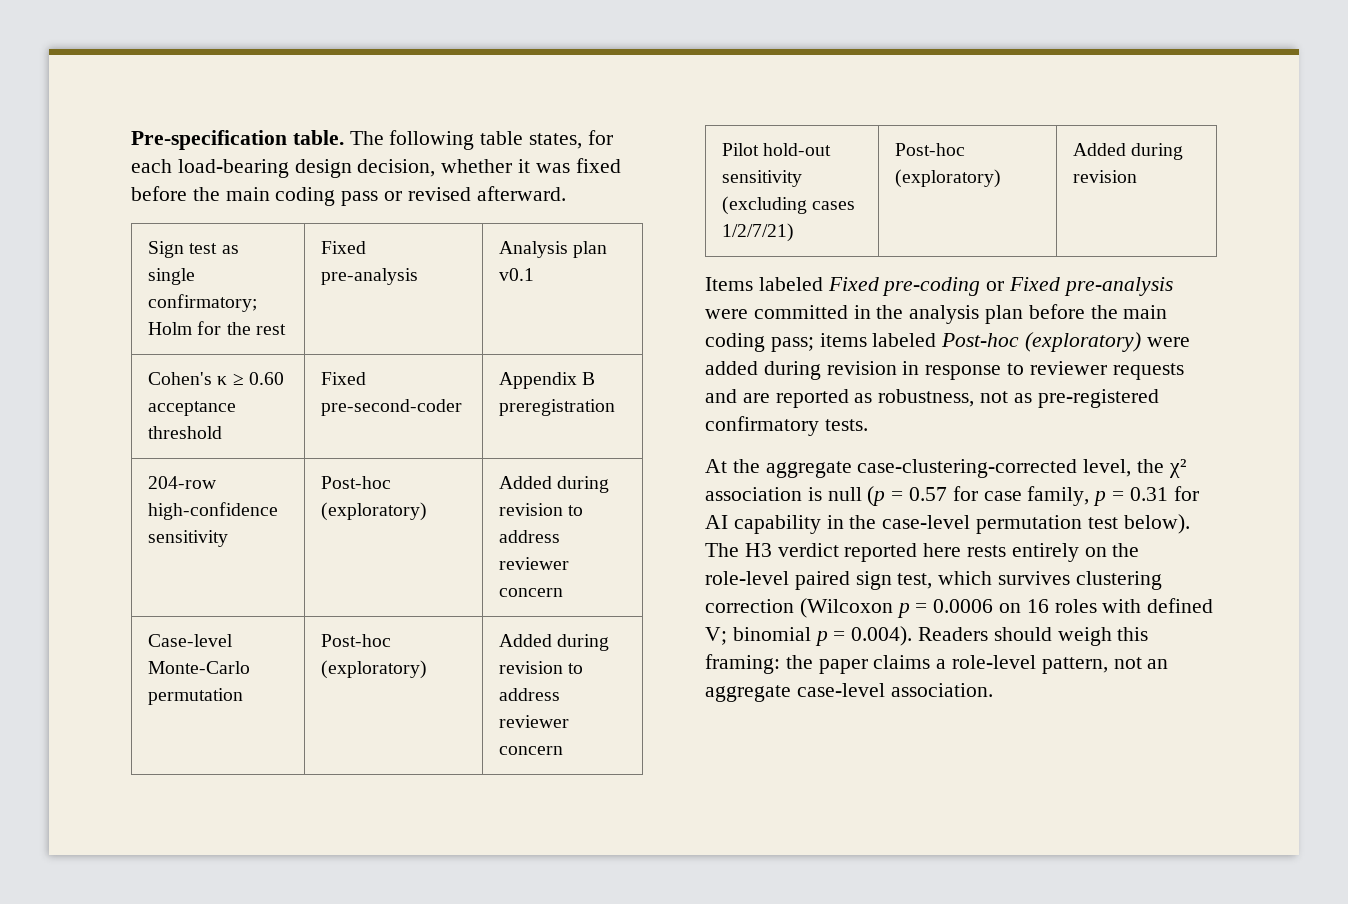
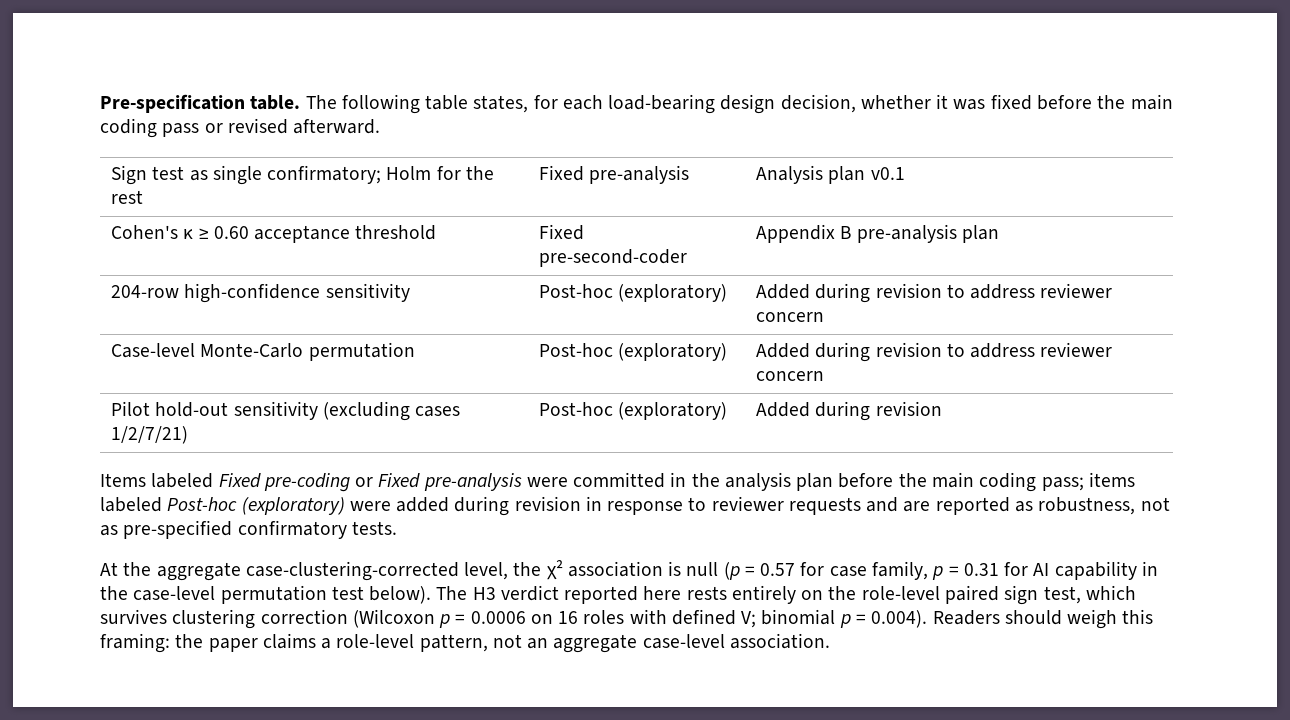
[499,399,616,416] preregistration -> [856,224,999,243] pre-analysis plan
[1037,389,1159,408] pre-registered -> [123,520,233,539] pre-specified

